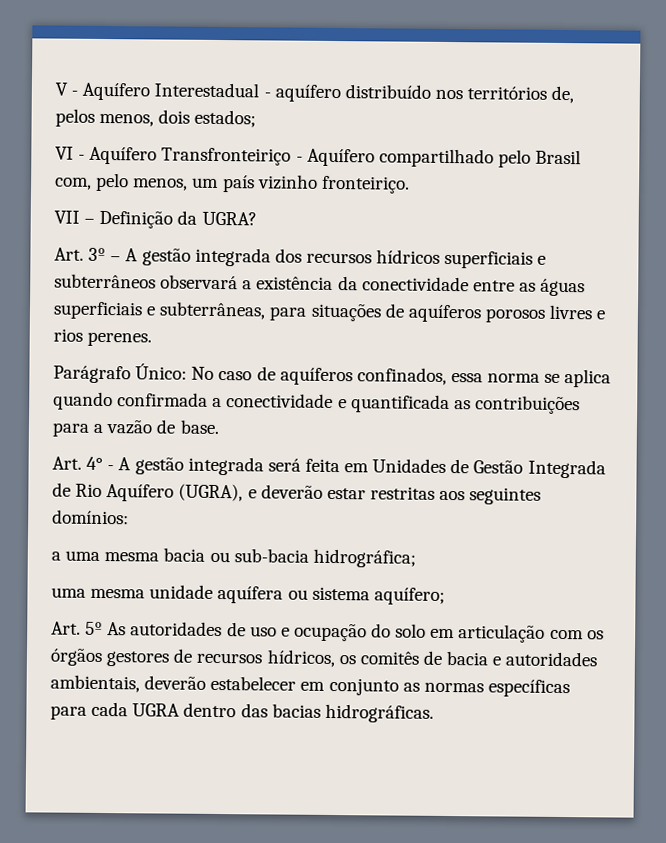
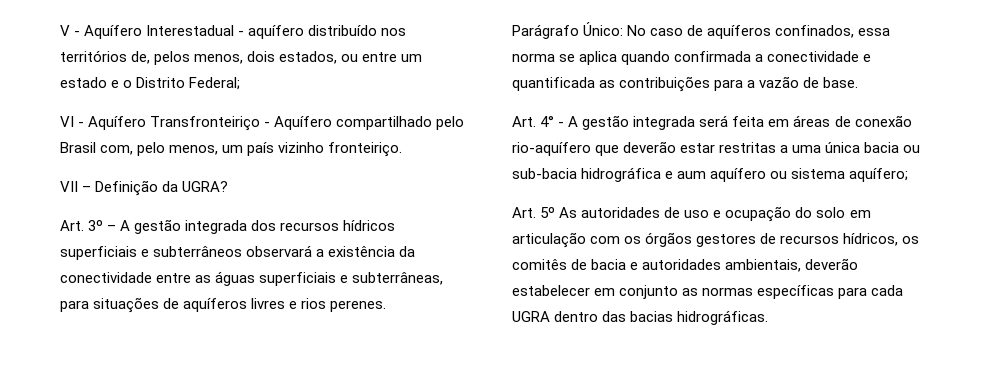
[194,109,257,128] estados; -> [279,51,423,64] [60,77,241,90] estados, ou entre um estado e o Distrito Federal;
[484,308,545,323] porosos -> (248, 305) none
[372,458,606,479] [52,482,542,505] [52,509,129,525] Unidades de Gestão Integrada de Rio Aquífero (UGRA), e deverão estar restritas aos seguintes domínios: // -> [793,115,912,127] [512,141,777,156] áreas de conexão rio-aquífero que deverão estar restritas
[104,552,160,562] mesma -> [825,142,861,153] única
[312,548,416,568] [51,584,284,604] hidrográfica; // uma mesma unidade aquífera -> [581,167,767,182] hidrográfica e aum aquífero

